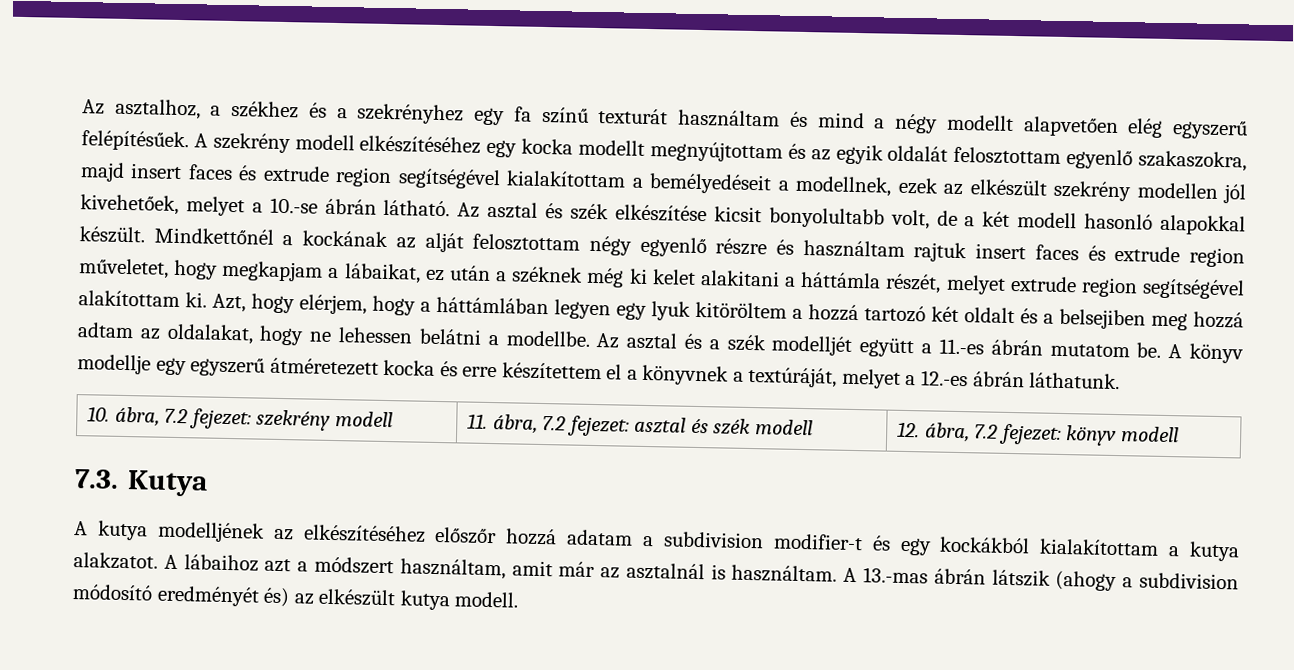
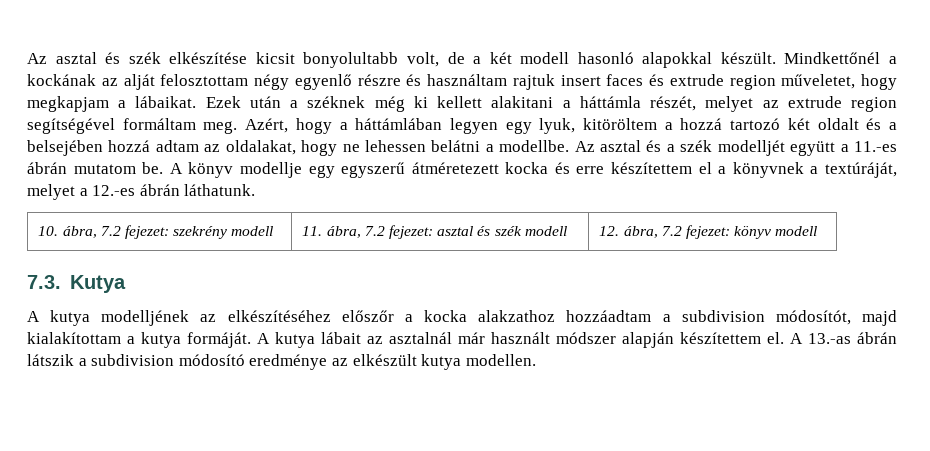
[82,98,1248,140] [81,130,1248,172] [80,162,1247,204] [80,194,481,218] Az asztalhoz, a székhez és a szekrényhez egy fa színű texturát használtam és mind a négy modellt alapvetően elég egyszerű felépítésűek. A szekrény modell elkészítéséhez egy kocka modellt megnyújtottam és az egyik oldalát felosztottam egyenlő szakaszokra, majd insert faces és extrude region segítségével kialakítottam a bemélyedéseit a modellnek, ezek az elkészült szekrény modellen jól kivehetőek, melyet a 10.-se ábrán látható. Az -> [27,53,47,64] Az
[343,263,445,284] lábaikat, ez -> [135,96,241,108] lábaikat. Ezek
[651,269,696,285] kelet -> [437,96,483,108] kellett
[1009,275,1245,300] [78,290,367,315] extrude region segítségével alakítottam ki. Azt, hogy elérjem, -> [762,96,898,112] [27,118,289,134] az extrude region segítségével formáltam meg. Azért,
[651,301,691,321] lyuk -> [539,118,576,134] lyuk,
[1059,308,1188,331] belsejiben meg -> [27,140,103,156] belsejében
[505,528,1240,562] [73,552,929,584] hozzá adatam a subdivision modifier-t és egy kockákból kialakítottam a kutya alakzatot. A lábaihoz azt a módszert használtam, amit már az asztalnál is használtam. A 13.-mas -> [404,310,898,326] [27,332,851,348] a kocka alakzathoz hozzáadtam a subdivision módosítót, majd kialakítottam a kutya formáját. A kutya lábait az asztalnál már használt módszer alapján készítettem el. A 13.-as
[1055,570,1118,592] (ahogy -> (74, 360) none
[156,585,291,608] eredményét és) -> [249,354,328,370] eredménye
[454,591,520,608] modell. -> [465,354,536,366] modellen.

